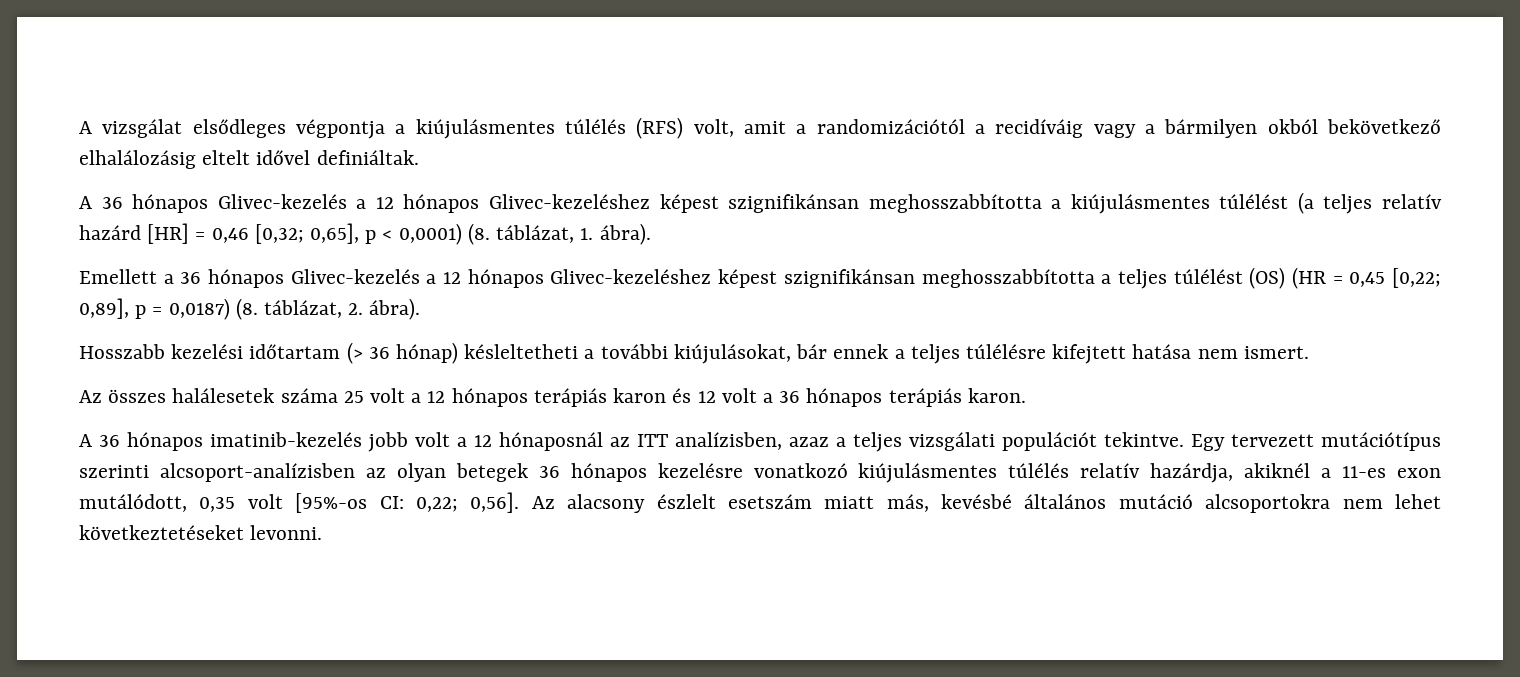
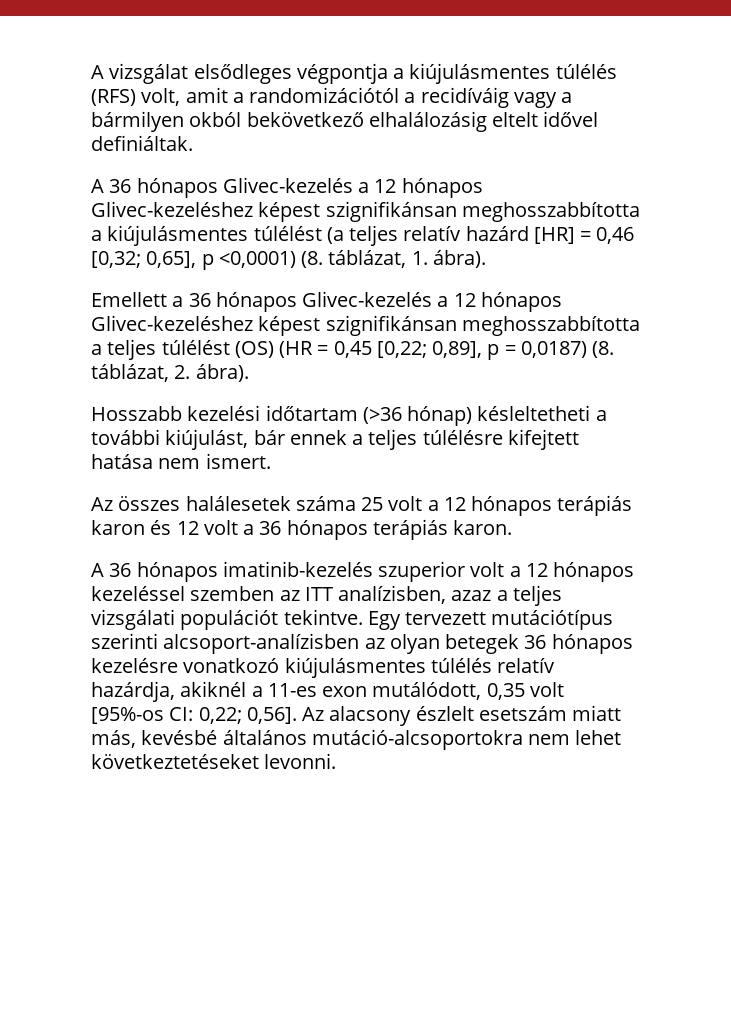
[382,223,462,245] < 0,0001) -> [218,251,296,268] <0,0001)
[346,342,390,364] (> 36 -> [362,407,402,424] (>36
[673,344,791,364] kiújulásokat, -> [165,429,249,450] kiújulást,
[368,432,603,452] jobb volt a 12 hónaposnál -> [378,561,635,582] [91,586,275,601] szuperior volt a 12 hónapos kezeléssel szemben
[1118,494,1331,513] mutáció alcsoportokra -> [311,729,523,750] mutáció-alcsoportokra

